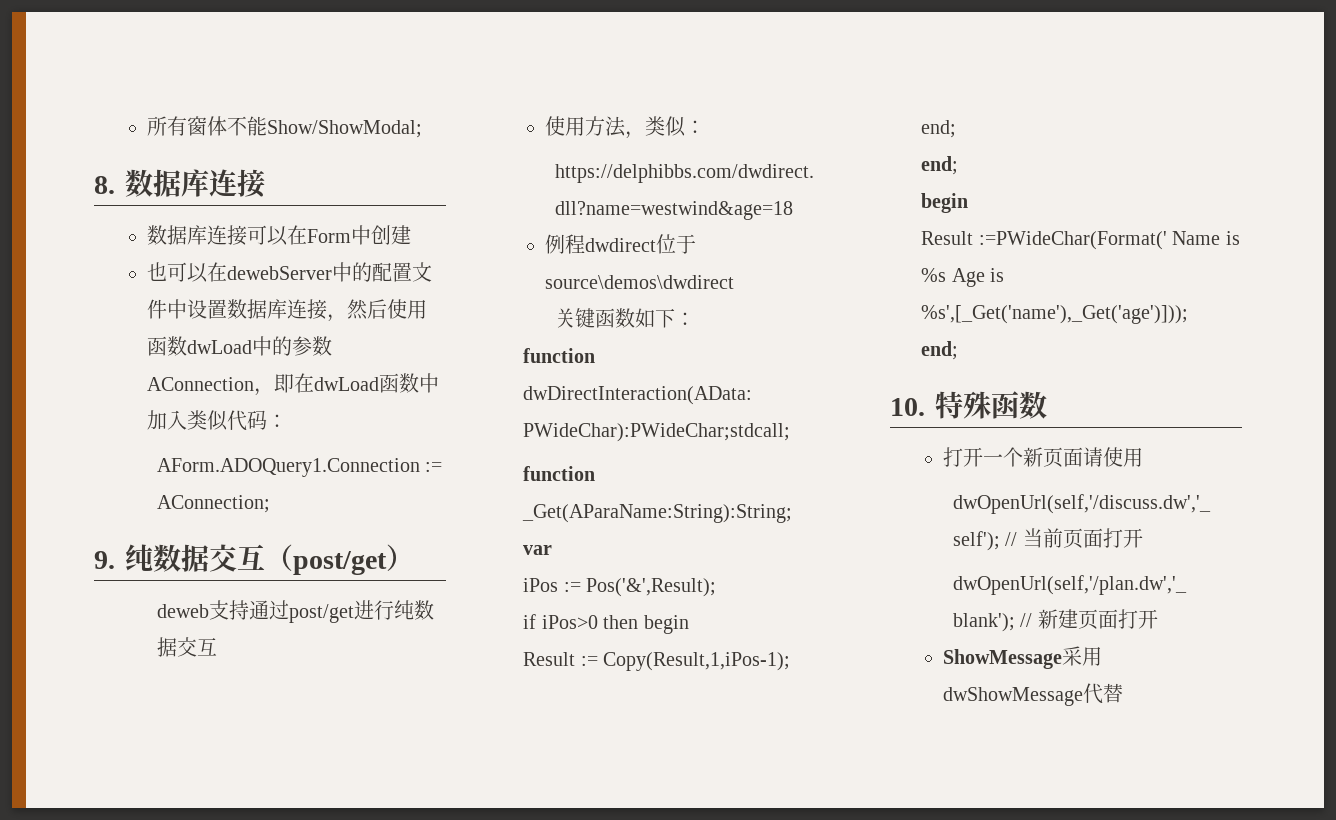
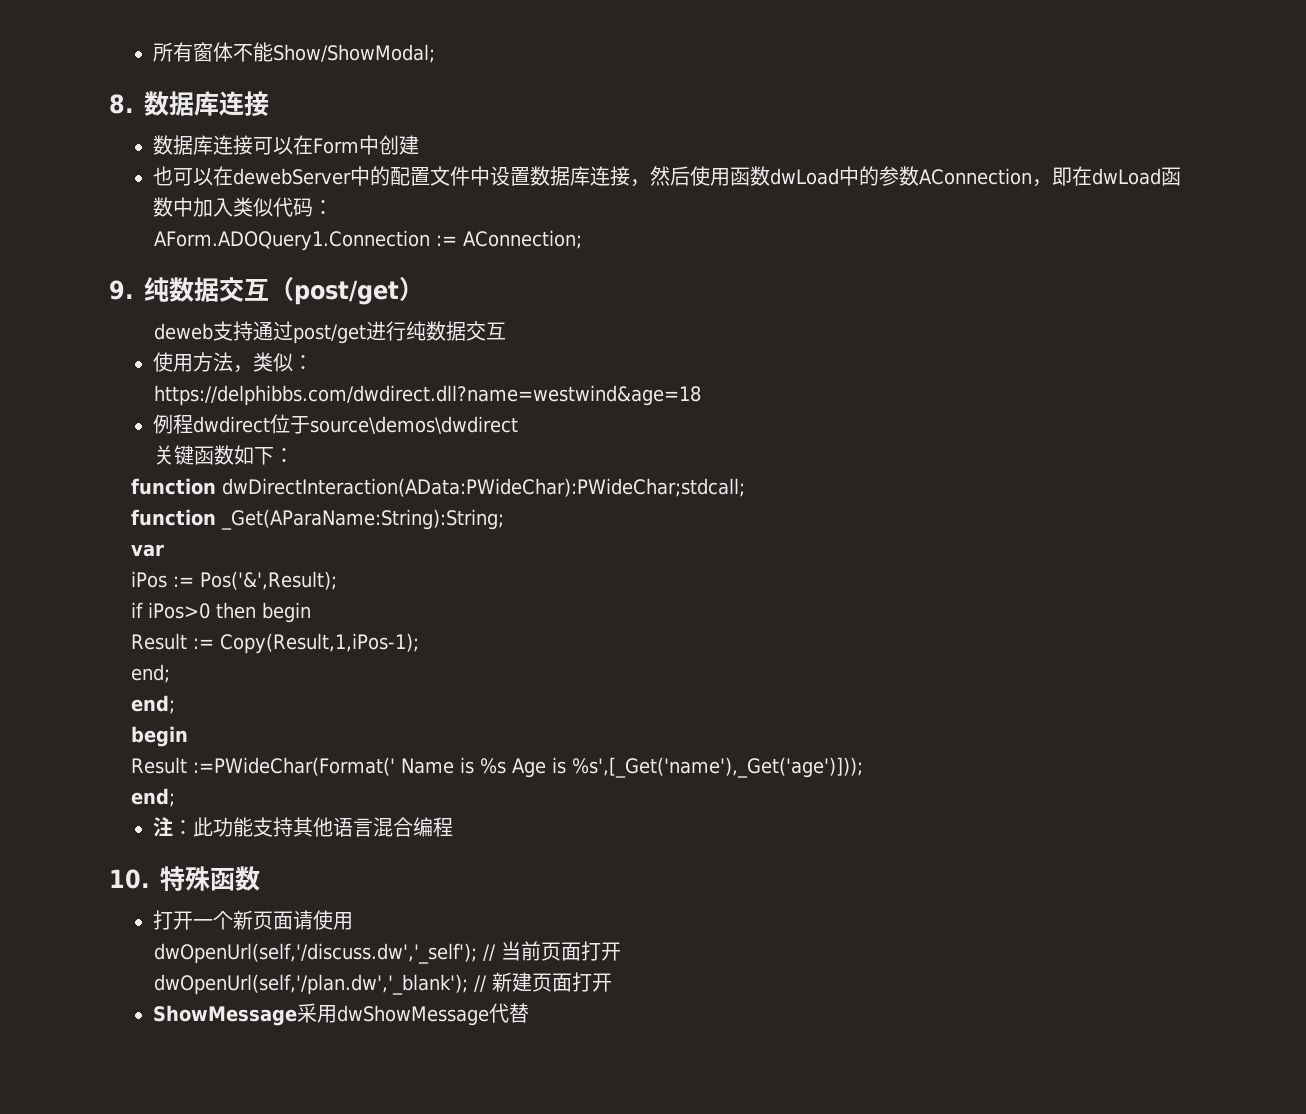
(959, 350) none -> [153,817,454,837] // 注：此功能支持其他语言混合编程

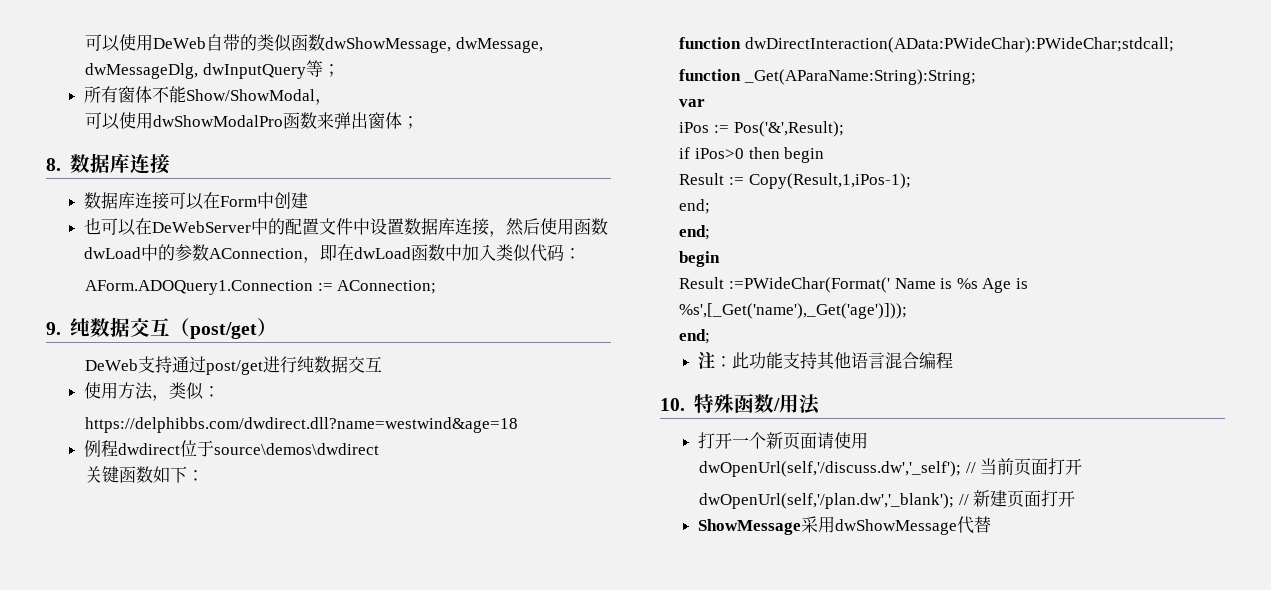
[153,42,436,63] 所有窗体不能Show/ShowModal; -> [84,34,543,53] [84,60,340,79] [84,86,333,105] [84,112,419,130] 可以使用DeWeb自带的类似函数dwShowMessage, dwMessage, dwMessageDlg, dwInputQuery等； // 所有窗体不能Show/ShowModal， // 可以使用dwShowModalPro函数来弹出窗体；
[233,168,352,185] dewebServer -> [152,221,252,233] DeWebServer
[153,323,213,340] deweb -> [84,359,138,371] DeWeb
(260, 878) none -> [772,394,820,415] /用法

